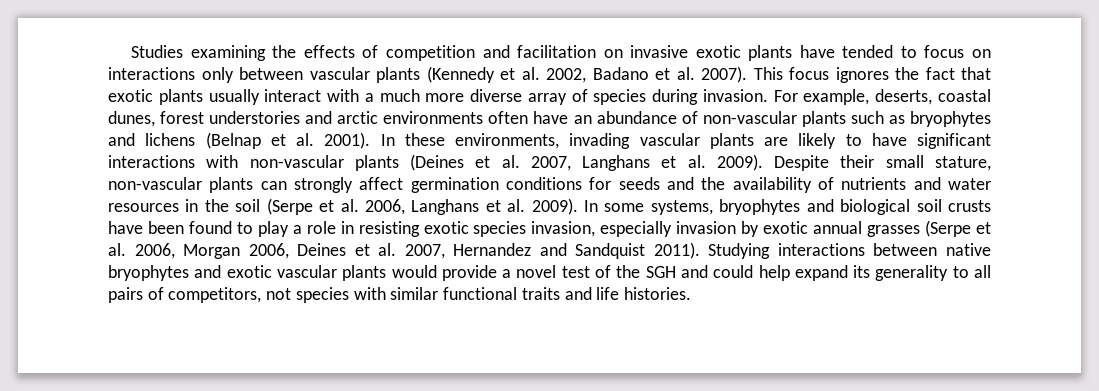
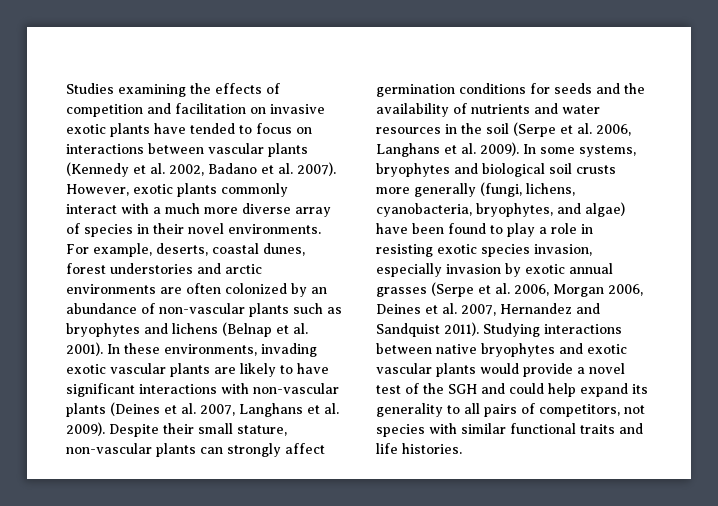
[201,67,234,83] only -> (144, 149) none
[753,67,991,83] [108,89,260,105] This focus ignores the fact that exotic plants usually -> [66,183,288,197] However, exotic plants commonly
[652,89,768,105] during invasion. -> [137,223,321,234] in their novel environments.
[488,111,569,124] often have -> [160,283,307,297] are often colonized by
(631, 141) none -> [66,364,106,374] exotic
(992, 206) none -> [376,182,575,197] [376,202,625,217] more generally (fungi, lichens, cyanobacteria, bryophytes, and algae)

